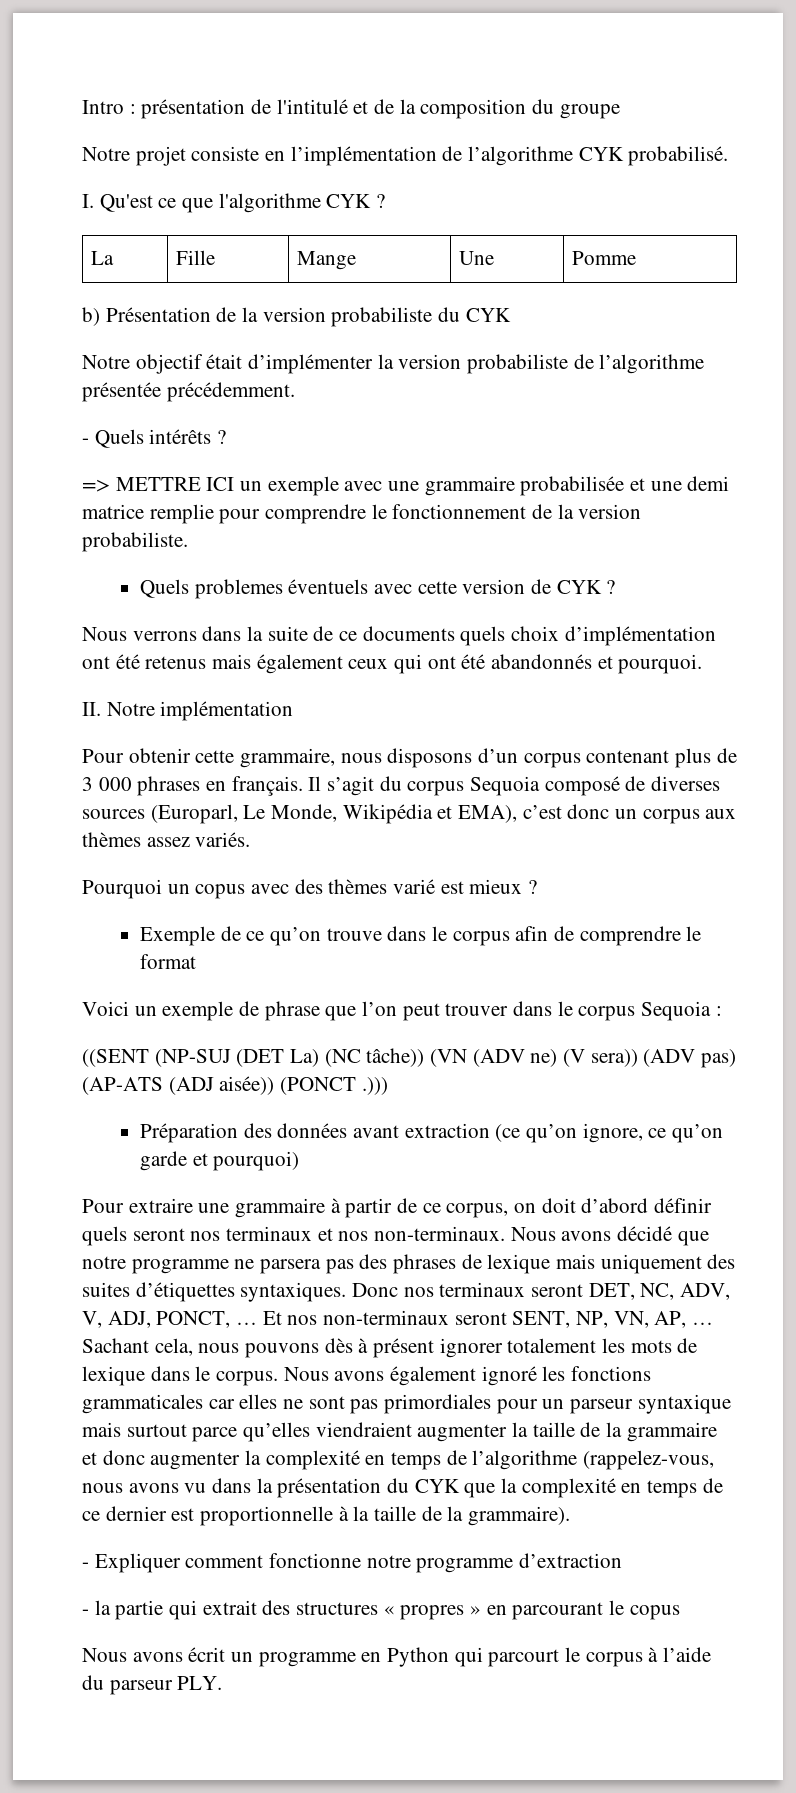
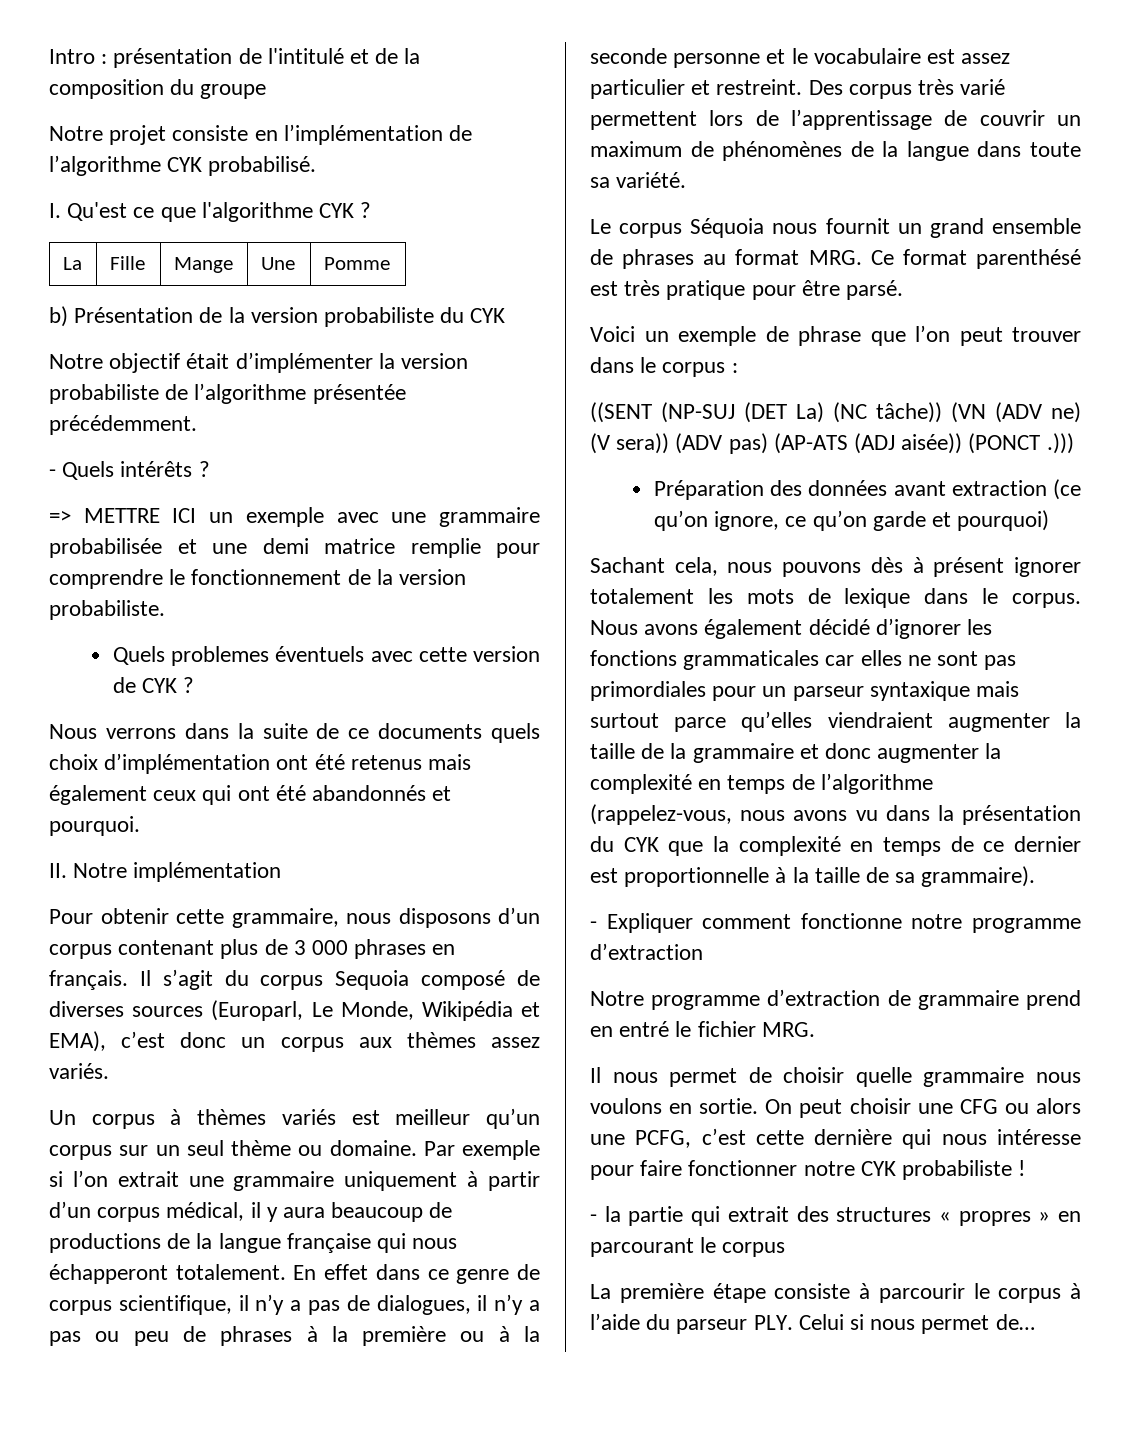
[82,879,538,899] [140,926,702,946] [140,954,197,969] Pourquoi un copus avec des thèmes varié est mieux ? // Exemple de ce qu’on trouve dans le corpus afin de comprendre le format -> [49,1108,540,1129] [49,1140,540,1160] [49,1170,540,1191] [49,1201,453,1222] [49,1233,458,1253] [49,1264,540,1284] [49,1294,541,1315] [49,1326,540,1346] [590,48,1011,68] [590,79,1006,99] [590,109,1081,130] [590,141,1081,161] [590,172,687,188] [590,218,1081,238] [590,249,1081,269] [590,280,904,300] Un corpus à thèmes variés est meilleur qu’un corpus sur un seul thème ou domaine. Par exemple si l’on extrait une grammaire uniquement à partir d’un corpus médical, il y aura beaucoup de productions de la langue française qui nous échapperont totalement. En effet dans ce genre de corpus scientifique, il n’y a pas de dialogues, il n’y a pas ou peu de phrases à la première ou à la seconde personne et le vocabulaire est assez particulier et restreint. Des corpus très varié permettent lors de l’apprentissage de couvrir un maximum de phénomènes de la langue dans toute sa variété. // Le corpus Séquoia nous fournit un grand ensemble de phrases au format MRG. Ce format parenthésé est très pratique pour être parsé.
[641,1001,712,1021] Sequoia -> (726, 369) none
[82,1198,713,1218] [82,1226,709,1246] [82,1254,736,1274] [82,1282,731,1302] [82,1310,714,1328] Pour extraire une grammaire à partir de ce corpus, on doit d’abord définir quels seront nos terminaux et nos non-terminaux. Nous avons décidé que notre programme ne parsera pas des phrases de lexique mais uniquement des suites d’étiquettes syntaxiques. Donc nos terminaux seront DET, NC, ADV, V, ADJ, PONCT, … Et nos non-terminaux seront SENT, NP, VN, AP, … -> (1050, 520) none
[481,1366,537,1386] ignoré -> [808,618,961,639] décidé d’ignorer
[447,1506,464,1521] la -> [895,872,916,883] sa
(623, 1560) none -> [590,989,1081,1010] [590,1021,815,1037] [590,1067,1081,1087] [590,1098,1081,1118] [590,1128,1081,1149] [590,1160,1026,1180] // Notre programme d’extraction de grammaire prend en entré le fichier MRG. // Il nous permet de choisir quelle grammaire nous voulons en sortie. On peut choisir une CFG ou alors une PCFG, c’est cette dernière qui nous intéresse pour faire fonctionner notre CYK probabiliste !
[629,1605,680,1620] [82,1647,560,1667] copus // Nous avons écrit un programme en Python qui parcourt -> [722,1242,786,1257] [590,1283,965,1303] corpus // La première étape consiste à parcourir
(223, 1683) none -> [798,1314,1035,1334] Celui si nous permet de…

